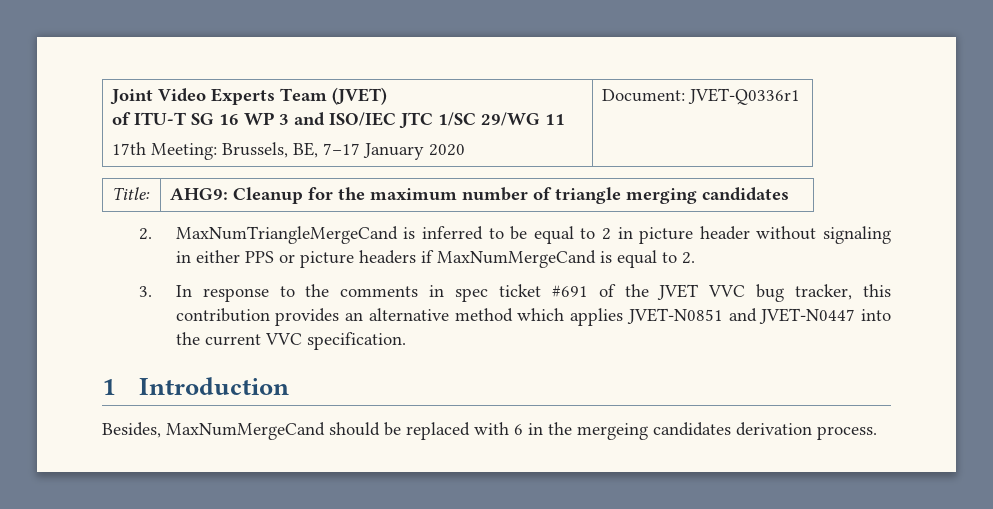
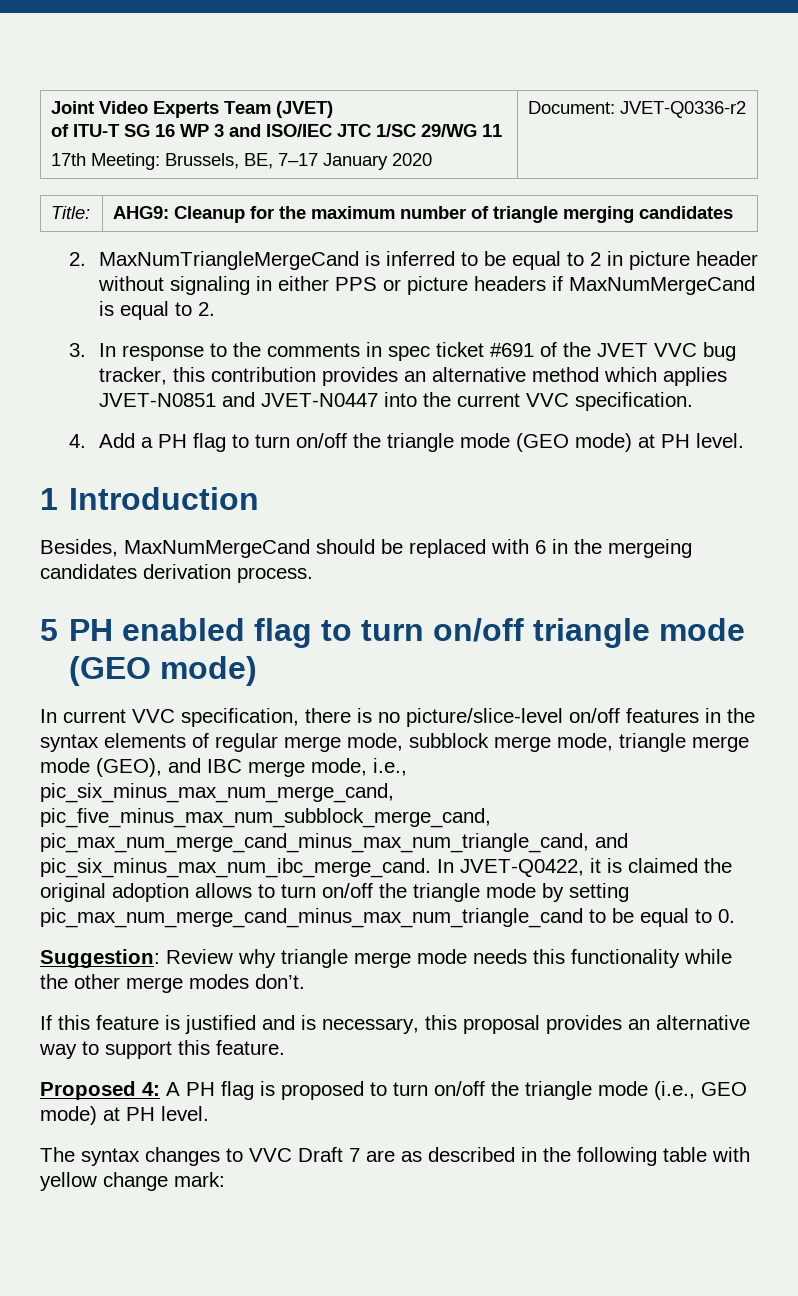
[688,88,801,105] JVET-Q0336r1 -> [620,101,747,118] JVET-Q0336-r2
(406, 341) none -> [69,433,744,452] // 4. Add a PH flag to turn on/off the triangle mode (GEO mode) at PH level.
(877, 433) none -> [40,618,746,648] [69,656,258,686] [40,708,755,727] [40,733,749,752] [40,758,407,777] [40,783,394,803] [40,808,491,828] [40,833,628,853] [40,858,732,878] [40,883,629,902] [40,908,735,928] [40,949,732,968] [40,974,305,993] [40,1015,750,1034] [39,1040,285,1059] [40,1081,747,1100] [40,1106,209,1125] [40,1147,750,1166] [40,1172,225,1191] // 5 PH enabled flag to turn on/off triangle mode (GEO mode) // In current VVC specification, there is no picture/slice-level on/off features in the syntax elements of regular merge mode, subblock merge mode, triangle merge mode (GEO), and IBC merge mode, i.e., pic_six_minus_max_num_merge_cand, pic_five_minus_max_num_subblock_merge_cand, pic_max_num_merge_cand_minus_max_num_triangle_cand, and pic_six_minus_max_num_ibc_merge_cand. In JVET-Q0422, it is claimed the original adoption allows to turn on/off the triangle mode by setting pic_max_num_merge_cand_minus_max_num_triangle_cand to be equal to 0. // Suggestion: Review why triangle merge mode needs this functionality while the other merge modes don’t. // If this feature is justified and is necessary, this proposal provides an alternative way to support this feature. // Proposed 4: A PH flag is proposed to turn on/off the triangle mode (i.e., GEO mode) at PH level. // The syntax changes to VVC Draft 7 are as described in the following table with yellow change mark:

